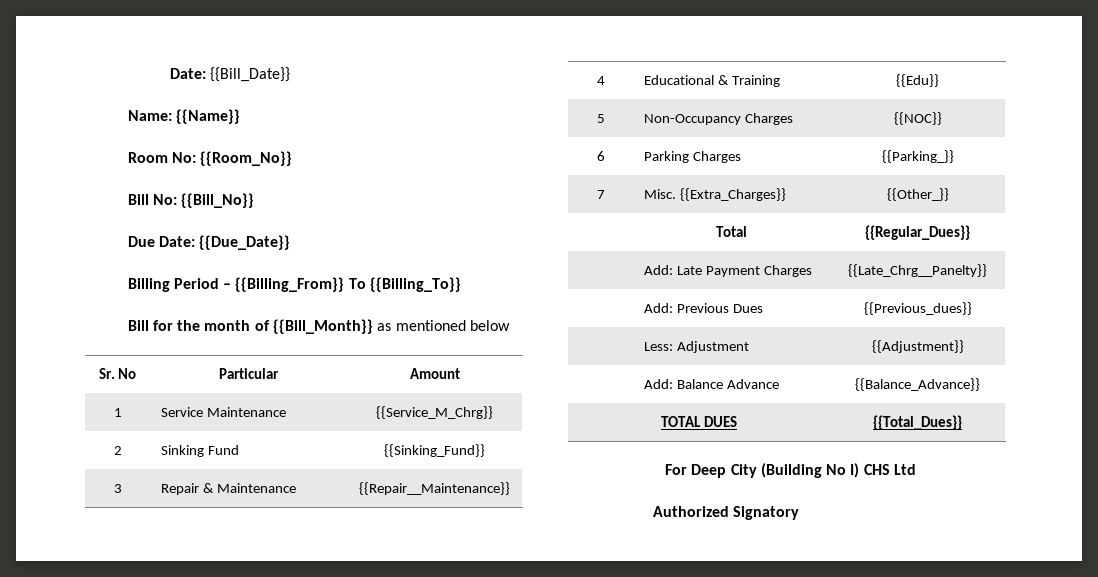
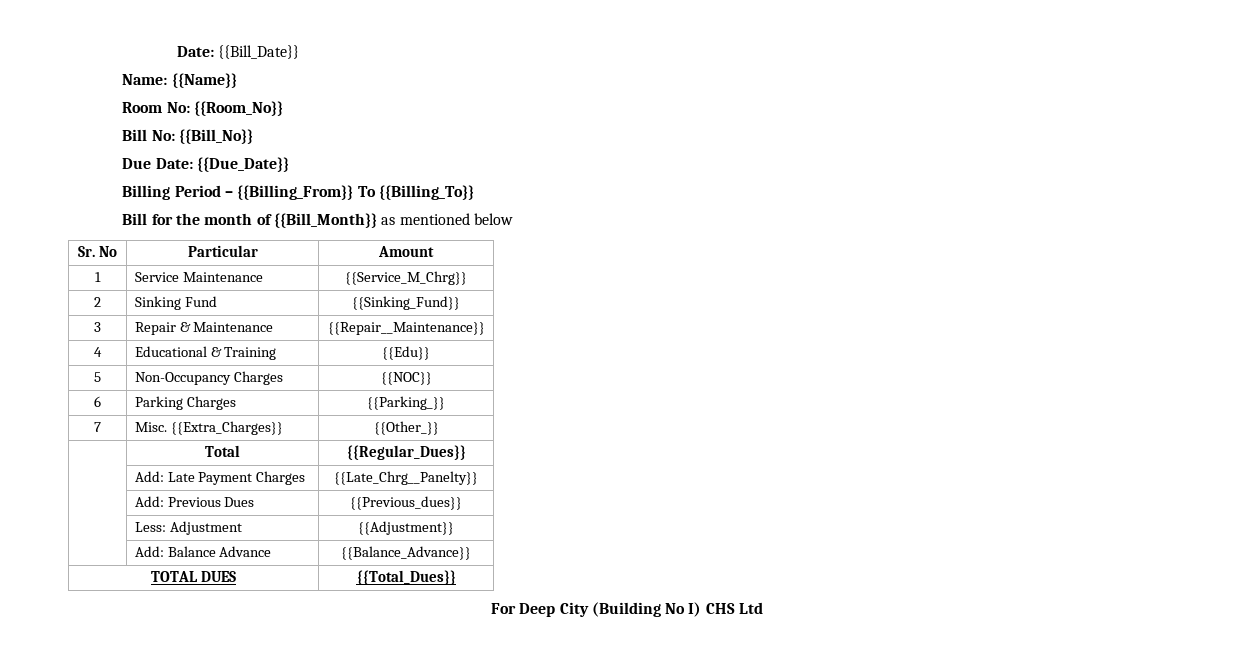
[653,506,800,520] // Authorized Signatory -> (764, 608) none

